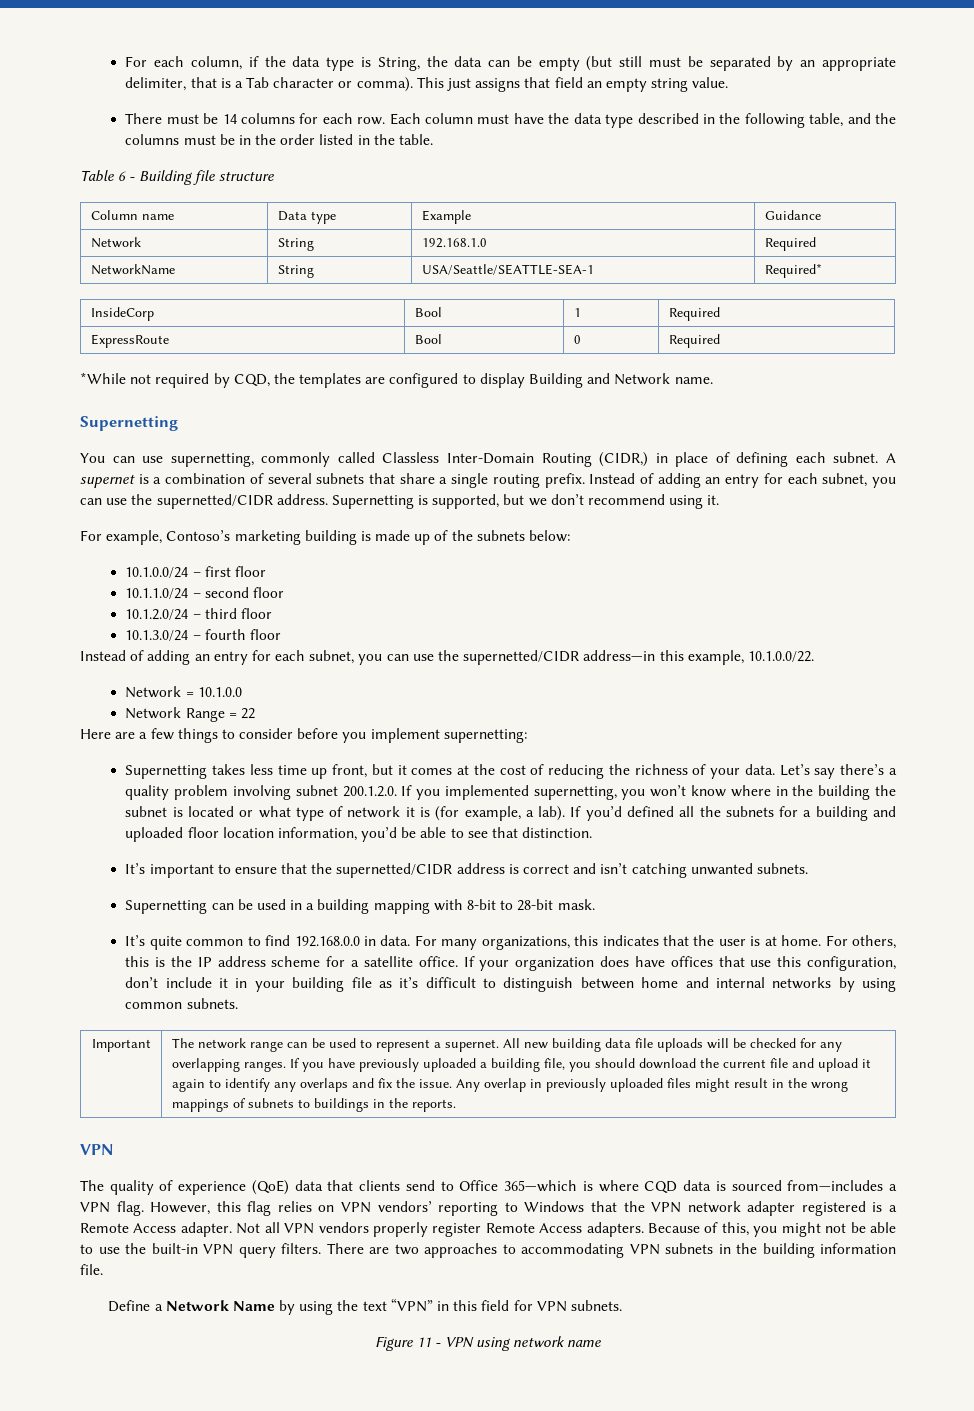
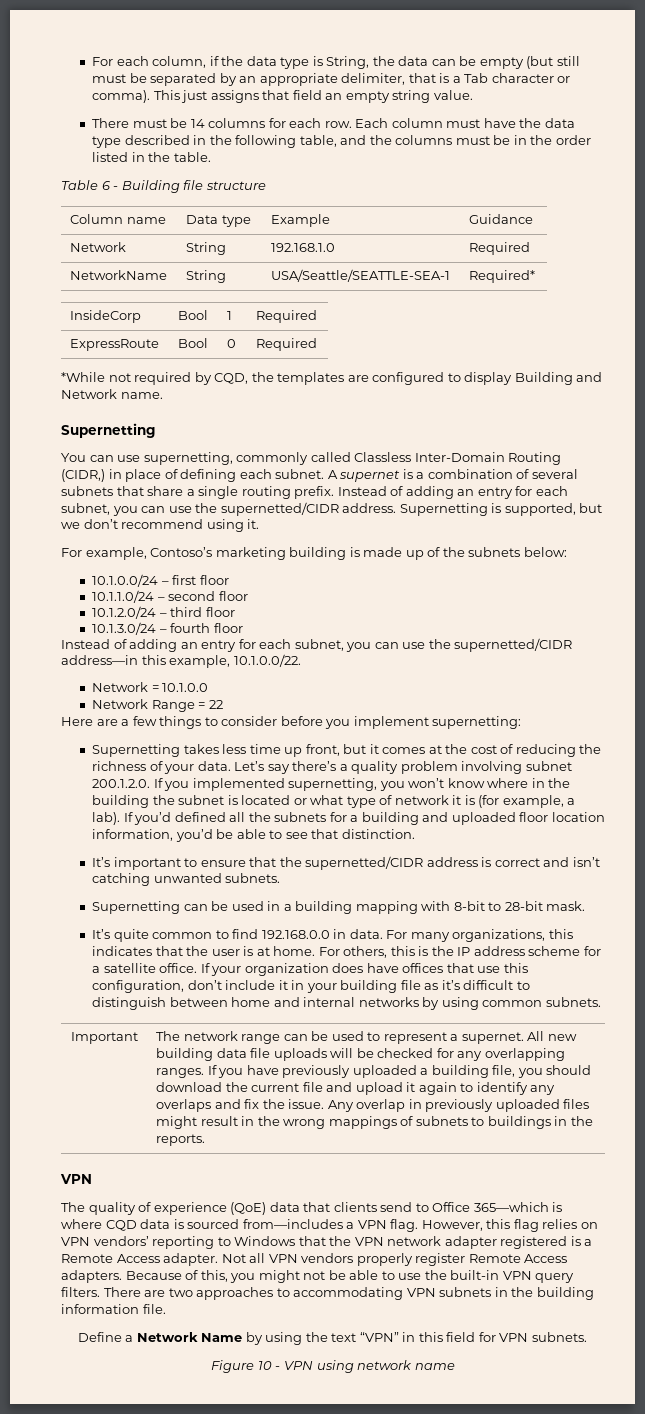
[417,1337,432,1347] 11 -> [257,1361,272,1370] 10

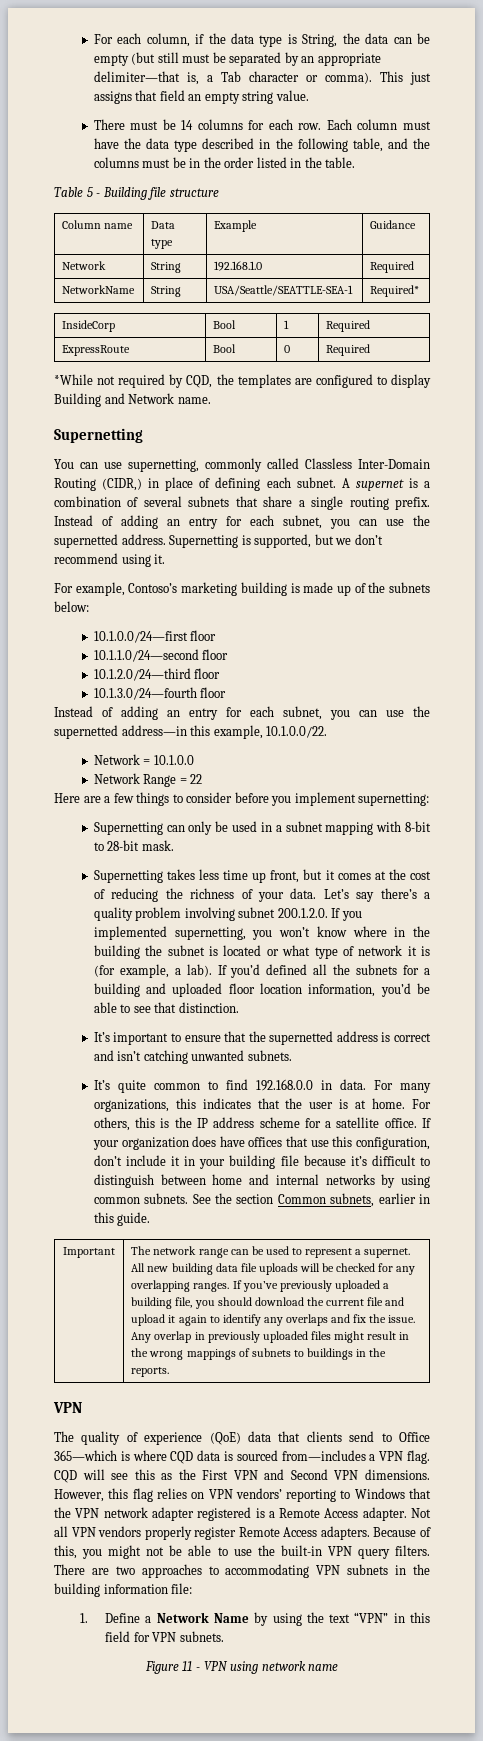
[341,73,450,85] delimiter, that is -> [93,71,199,85] delimiter—that is,
[101,181,110,190] 6 -> [86,187,93,197] 5
[220,502,339,516] supernetted/CIDR -> [54,534,118,548] supernetted
[92,574,229,587] [92,590,248,603] [92,606,235,619] [92,622,211,635] 10.1.0.0/24 – first floor // 10.1.1.0/24 – second floor // 10.1.2.0/24 – third floor // 10.1.3.0/24 – fourth -> [93,630,217,643] [93,649,229,662] [93,668,221,681] [93,687,197,700] 10.1.0.0/24—first floor // 10.1.1.0/24—second floor // 10.1.2.0/24—third floor // 10.1.3.0/24—fourth
[454,638,573,652] supernetted/CIDR -> [54,725,118,739] supernetted
(522, 722) none -> [93,821,431,835] [93,840,174,851] // Supernetting can only be used in a subnet mapping with 8-bit to 28-bit mask.
[305,856,424,870] supernetted/CIDR -> [269,1031,334,1045] supernetted
[92,901,586,914] // Supernetting can be used in a building mapping with 8-bit to 28-bit mask. -> (292, 1055) none
[424,983,439,990] as -> [303,1155,346,1166] because
(601, 1002) none -> [192,1193,431,1207] [93,1212,151,1226] See the section Common subnets, earlier in this guide.
[218,1065,279,1078] you have -> [242,1281,278,1292] you’ve
(419, 1225) none -> [54,1469,430,1483] CQD will see this as the First VPN and Second VPN dimensions.
[142,1304,166,1314] file. // -> [171,1583,193,1594] [79,1613,88,1623] file: // 1.
[257,1361,272,1370] 10 -> [182,1661,193,1671] 11

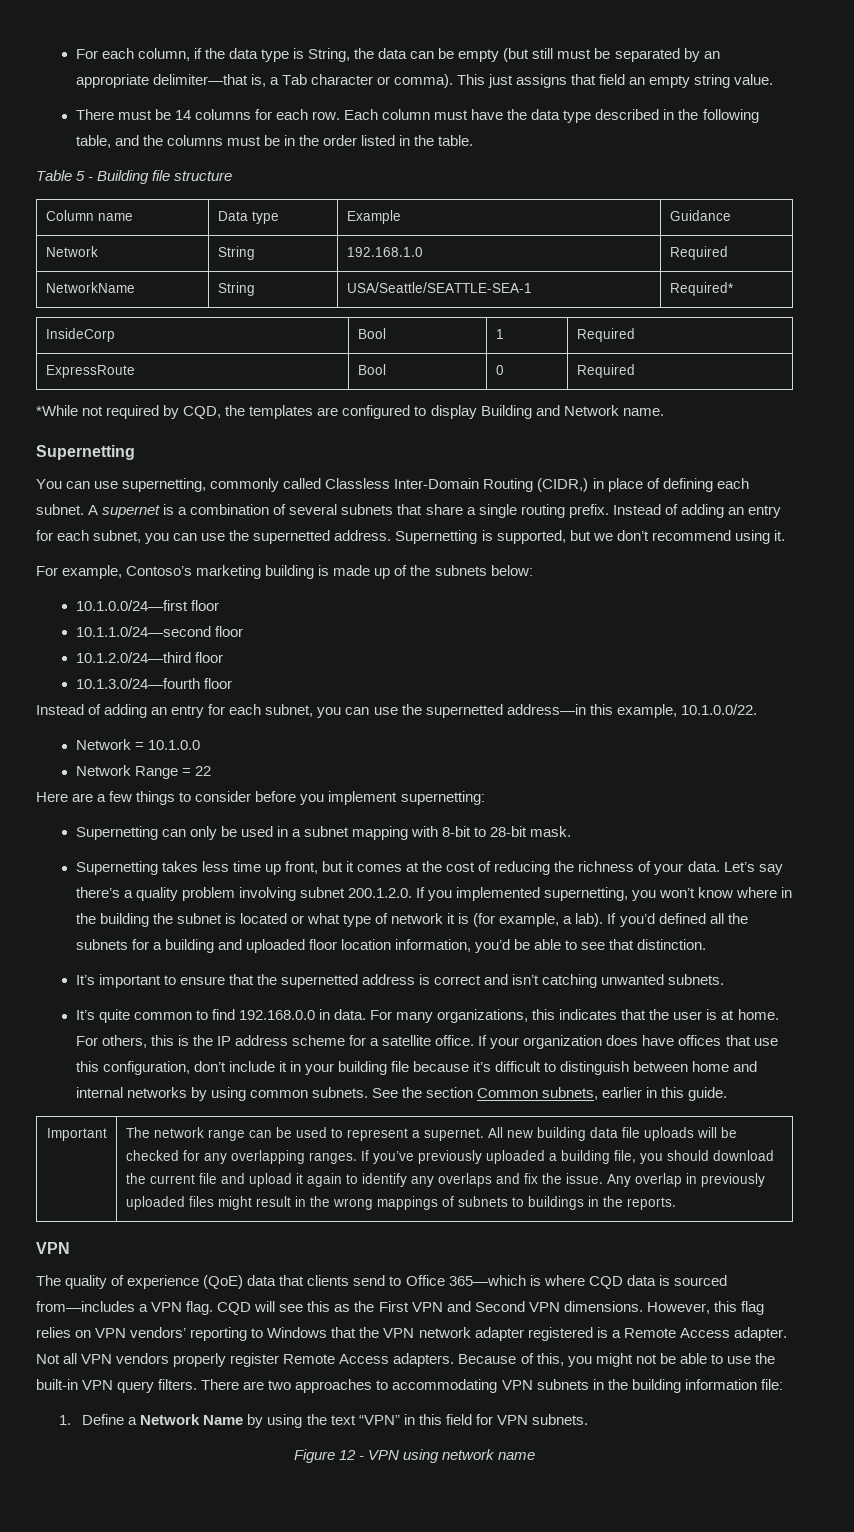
[182,1661,193,1671] 11 -> [338,1450,356,1460] 12

